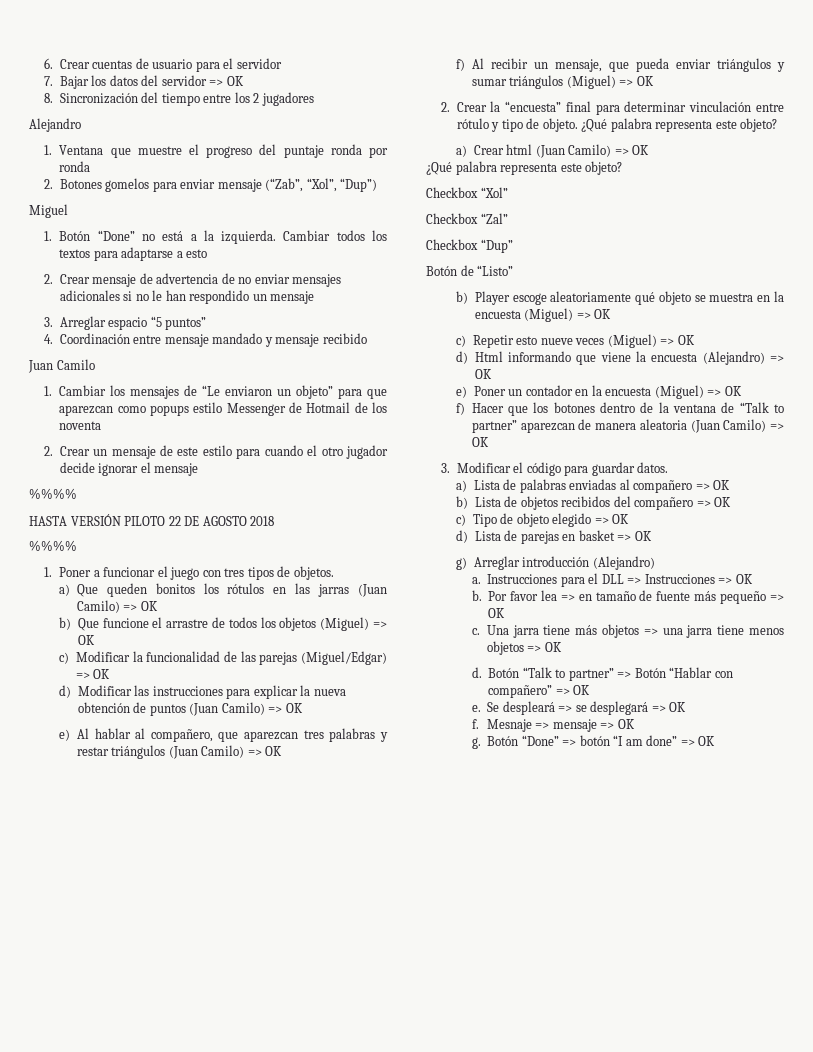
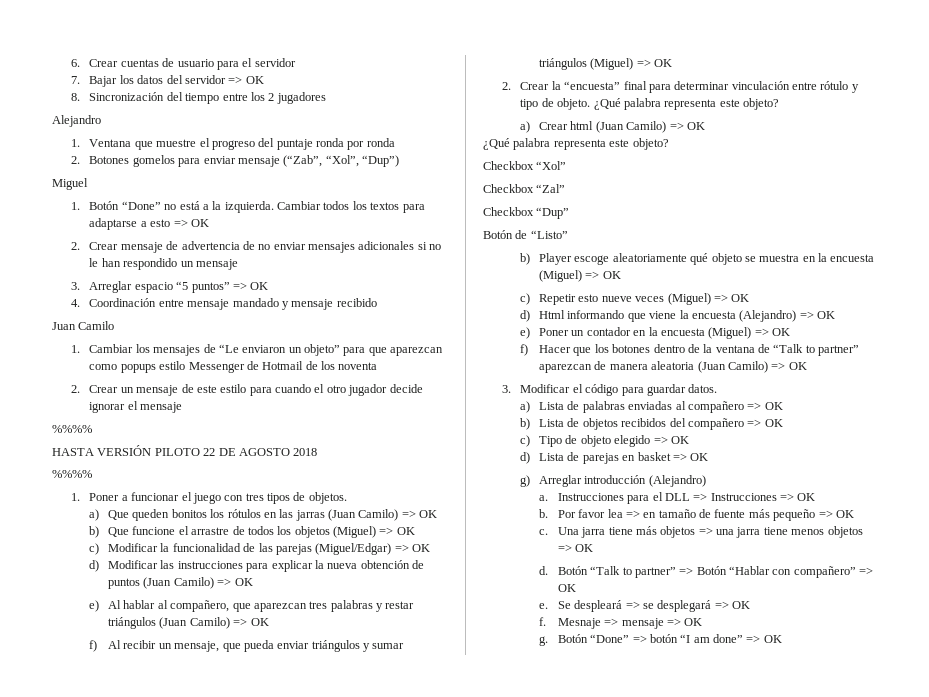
(208, 253) none -> [173,219,209,227] => OK
(207, 323) none -> [232,282,269,290] => OK

